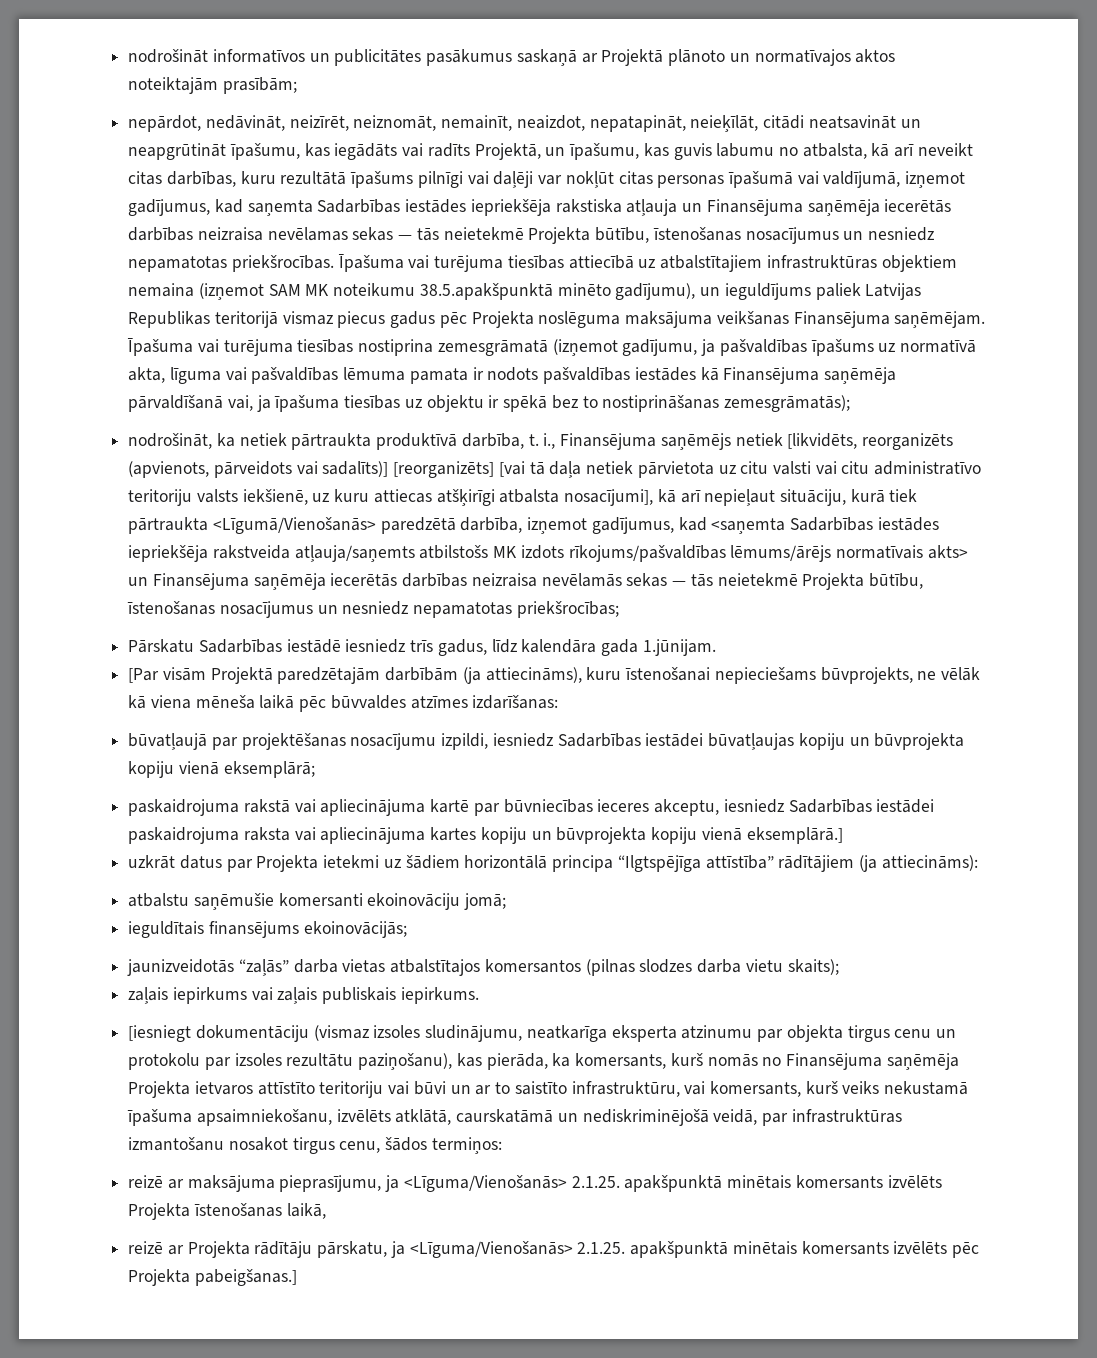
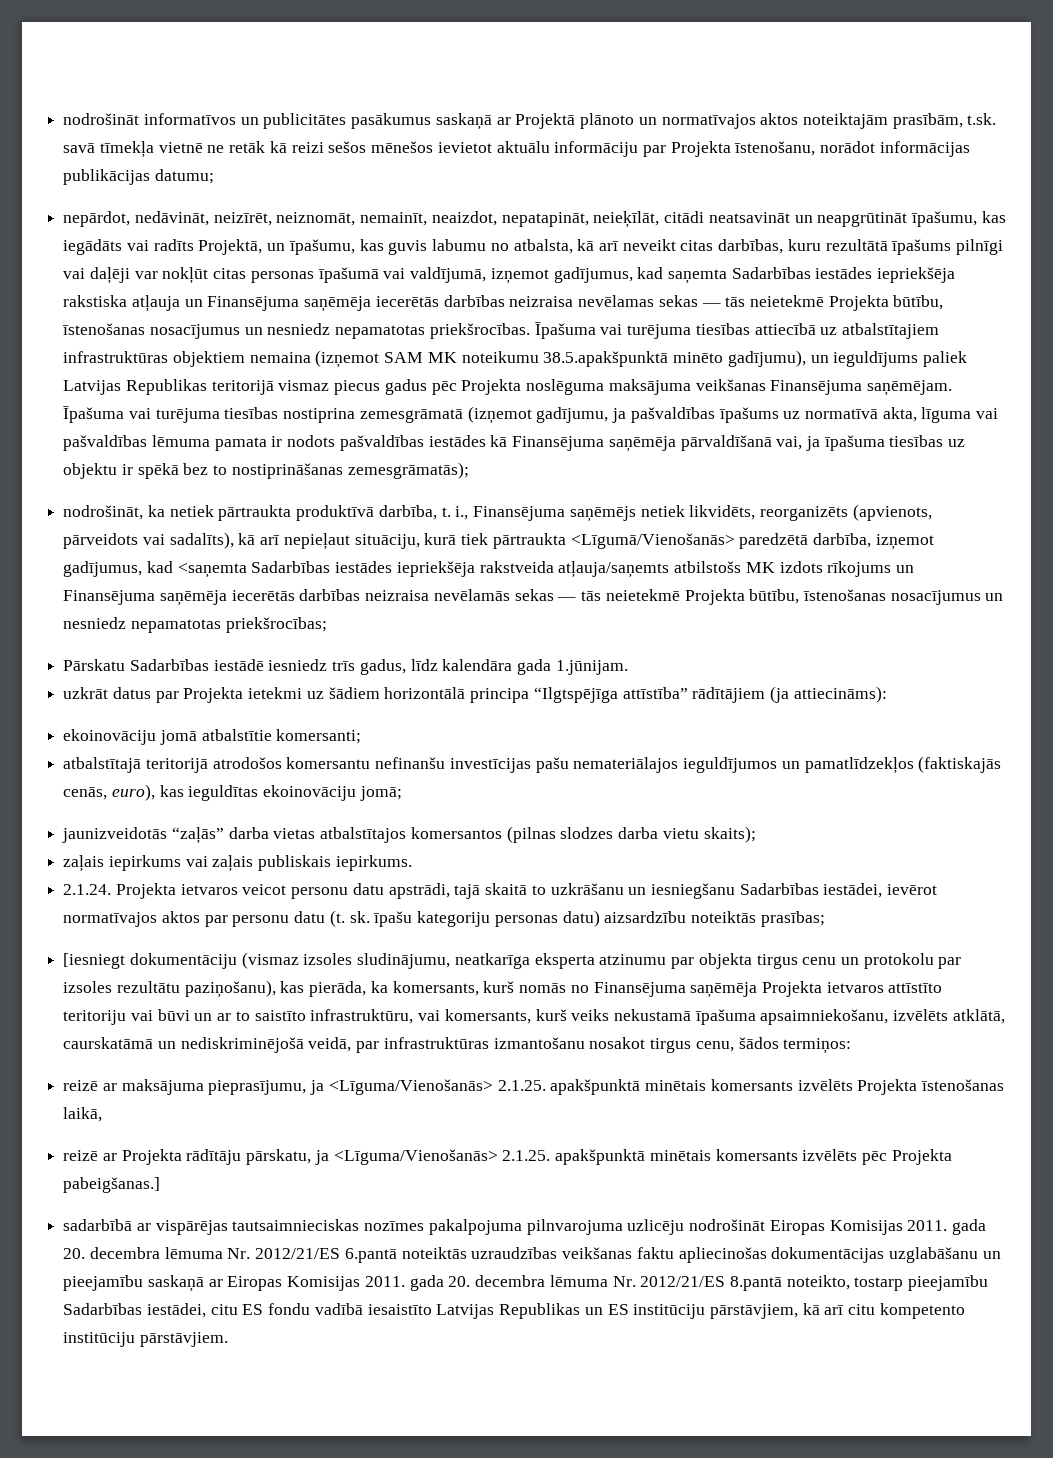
[222,77,297,94] prasībām; -> [892,113,997,129] [63,141,970,158] [63,169,214,185] prasībām, t.sk. savā tīmekļa vietnē ne retāk kā reizi sešos mēnešos ievietot aktuālu informāciju par Projekta īstenošanu, norādot informācijas publikācijas datumu;
[787,433,858,449] [likvidēts, -> [689,505,756,520] likvidēts,
[322,461,982,478] [128,489,654,506] sadalīts)] [reorganizēts] [vai tā daļa netiek pārvietota uz citu valsti vai citu administratīvo teritoriju valsts iekšienē, uz kuru attiecas atšķirīgi atbalsta nosacījumi], -> [169,532,234,549] sadalīts),
[568,545,968,562] rīkojums/pašvaldības lēmums/ārējs normatīvais akts> -> [827,561,892,577] rīkojums
[128,667,980,684] [128,695,559,712] [128,733,965,750] [128,761,315,778] [128,799,935,816] [128,827,843,844] // [Par visām Projektā paredzētajām darbībām (ja attiecināms), kuru īstenošanai nepieciešams būvprojekts, ne vēlāk kā viena mēneša laikā pēc būvvaldes atzīmes izdarīšanas: // būvatļaujā par projektēšanas nosacījumu izpildi, iesniedz Sadarbības iestādei būvatļaujas kopiju un būvprojekta kopiju vienā eksemplārā; // paskaidrojuma rakstā vai apliecinājuma kartē par būvniecības ieceres akceptu, iesniedz Sadarbības iestādei paskaidrojuma raksta vai apliecinājuma kartes kopiju un būvprojekta kopiju vienā eksemplārā.] -> (628, 667) none
[128,893,363,910] atbalstu saņēmušie komersanti -> [63,729,362,745] [63,756,1002,774] [63,784,259,801] ekoinovāciju jomā atbalstītie komersanti; // atbalstītajā teritorijā atrodošos komersantu nefinanšu investīcijas pašu nemateriālajos ieguldījumos un pamatlīdzekļos (faktiskajās cenās, euro), kas ieguldītas
[128,921,407,938] // ieguldītais finansējums ekoinovācijās; -> (402, 793) none
(479, 995) none -> [63,883,938,899] [63,910,825,927] // 2.1.24. Projekta ietvaros veicot personu datu apstrādi, tajā skaitā to uzkrāšanu un iesniegšanu Sadarbības iestādei, ievērot normatīvajos aktos par personu datu (t. sk. īpašu kategoriju personas datu) aizsardzību noteiktās prasības;
(297, 1277) none -> [63,1219,986,1235] [63,1247,1001,1263] [63,1275,989,1292] [63,1303,965,1319] [63,1332,228,1347] // sadarbībā ar vispārējas tautsaimnieciskas nozīmes pakalpojuma pilnvarojuma uzlicēju nodrošināt Eiropas Komisijas 2011. gada 20. decembra lēmuma Nr. 2012/21/ES 6.pantā noteiktās uzraudzības veikšanas faktu apliecinošas dokumentācijas uzglabāšanu un pieejamību saskaņā ar Eiropas Komisijas 2011. gada 20. decembra lēmuma Nr. 2012/21/ES 8.pantā noteikto, tostarp pieejamību Sadarbības iestādei, citu ES fondu vadībā iesaistīto Latvijas Republikas un ES institūciju pārstāvjiem, kā arī citu kompetento institūciju pārstāvjiem.

